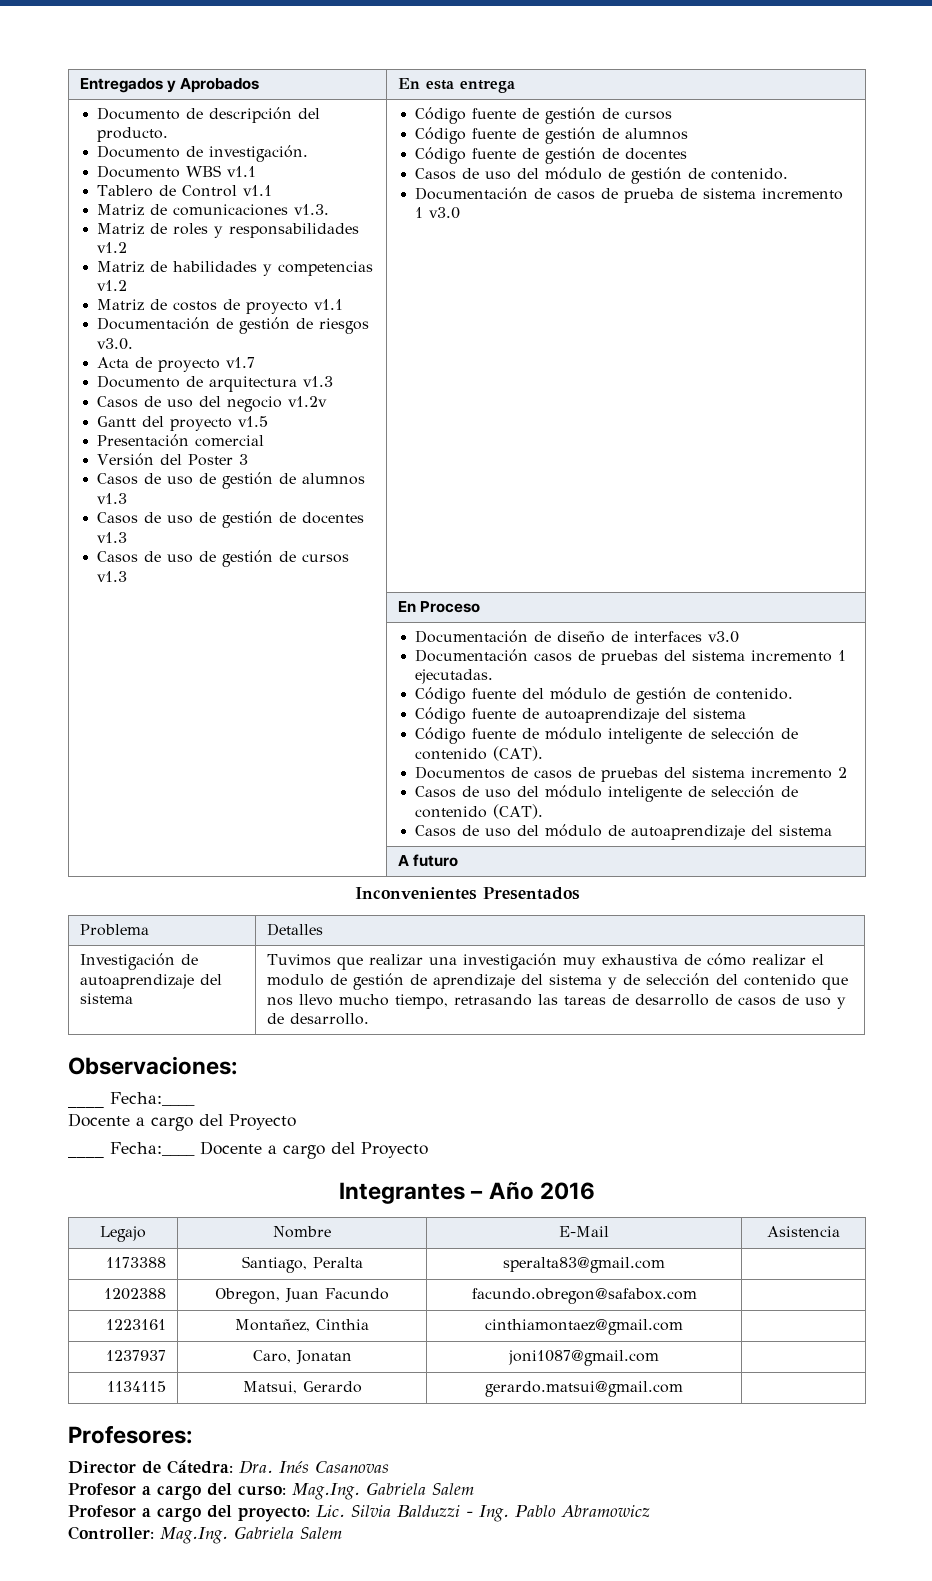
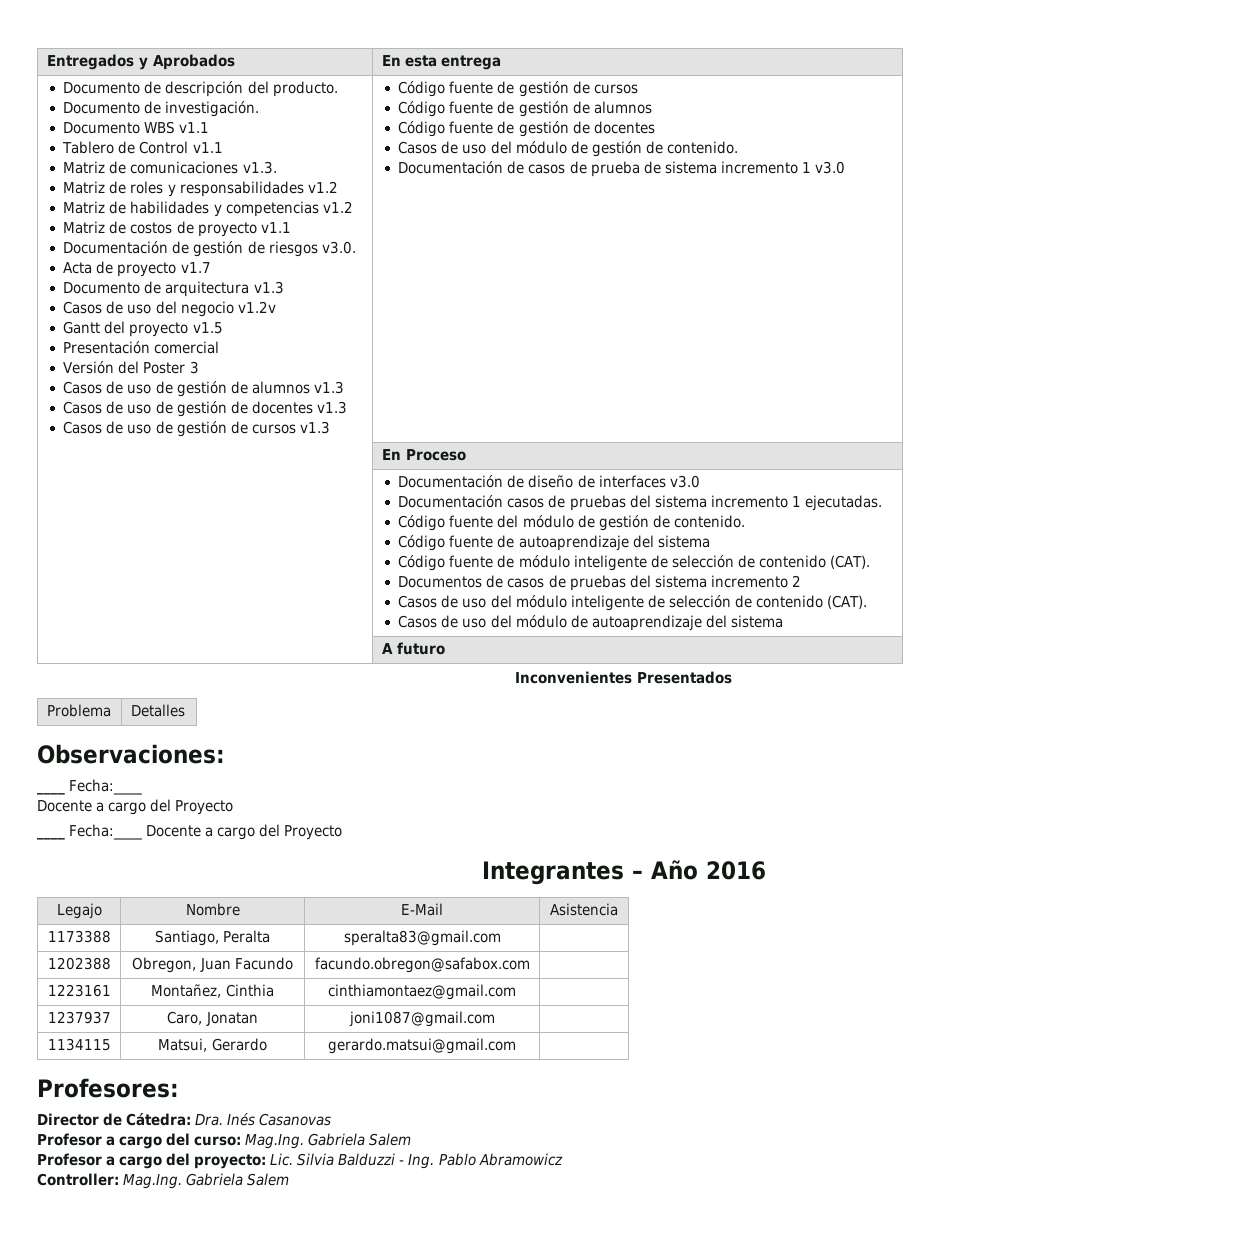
[79,953,198,970] [79,974,222,989] [79,993,133,1004] [266,953,824,970] [266,973,848,990] [266,994,846,1009] [266,1013,369,1025] // Investigación de autoaprendizaje del sistema | Tuvimos que realizar una investigación muy exhaustiva de cómo realizar el modulo de gestión de aprendizaje del sistema y de selección del contenido que nos llevo mucho tiempo, retrasando las tareas de desarrollo de casos de uso y de desarrollo. -> (185, 710) none

